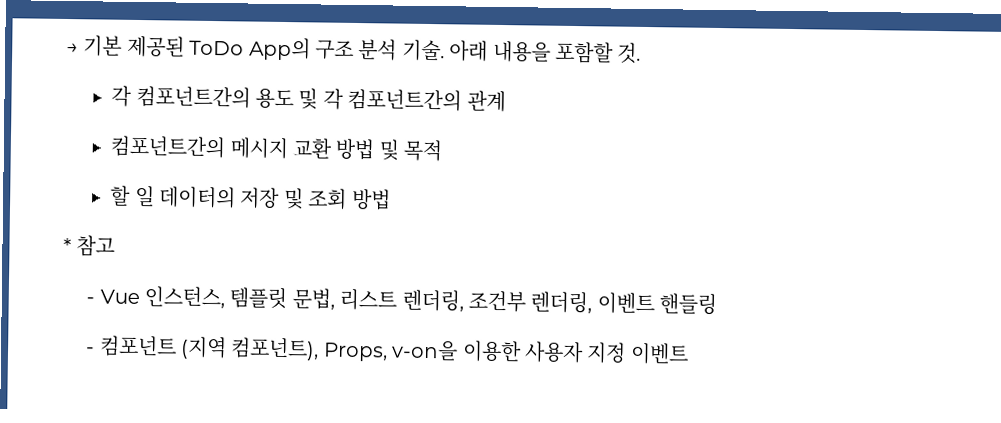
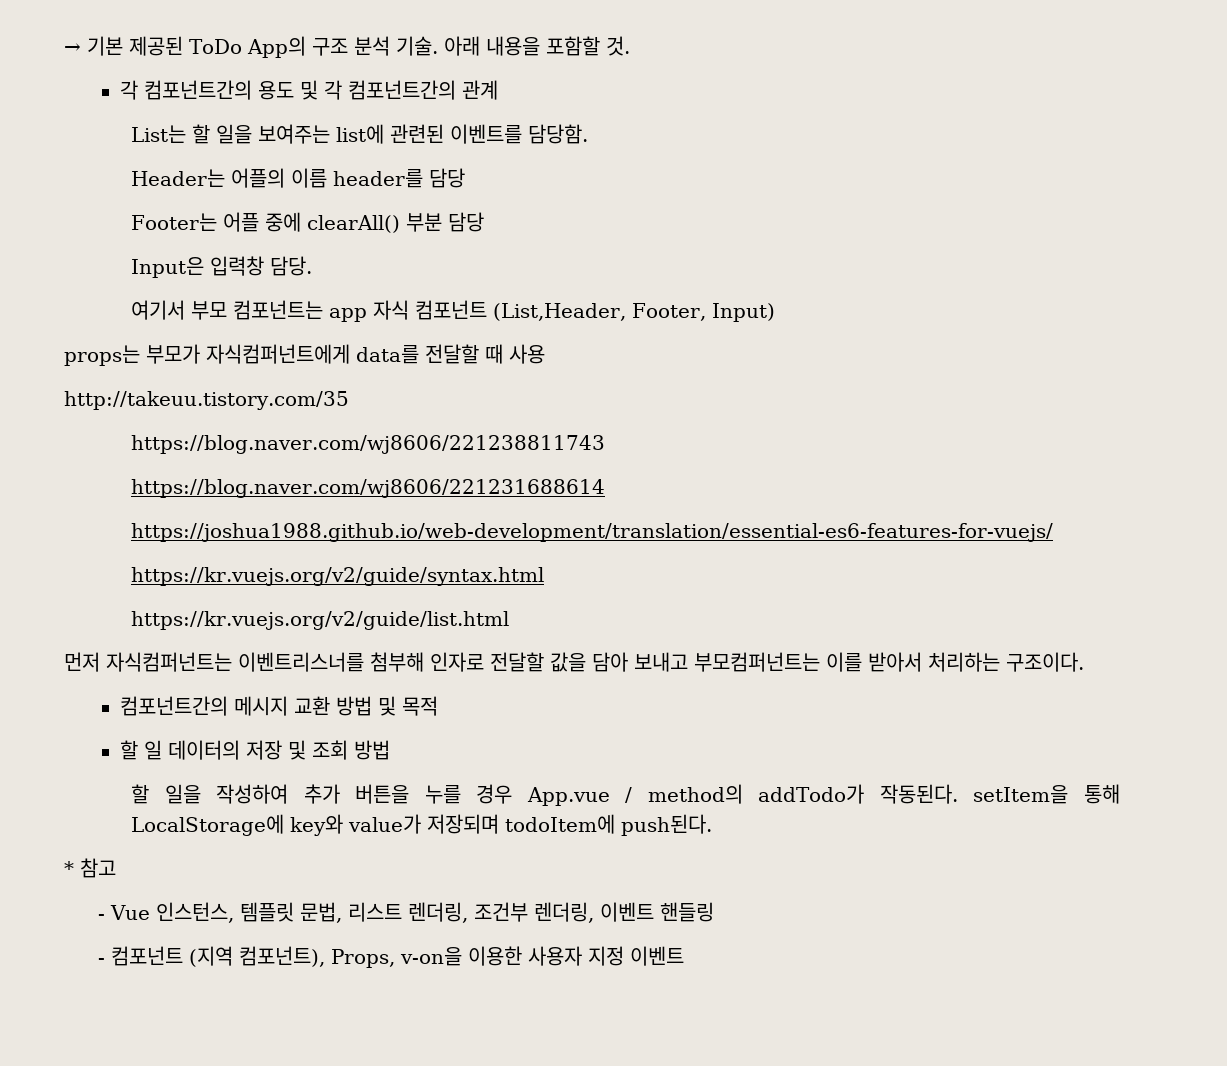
(506, 101) none -> [131,124,589,144] [131,168,466,188] [131,212,485,233] [131,256,313,278] [131,300,776,322] [64,344,545,366] [64,391,349,410] [131,435,606,454] [131,479,606,498] [131,523,1054,542] [131,567,545,586] [131,611,510,630] [64,652,1084,672] // List는 할 일을 보여주는 list에 관련된 이벤트를 담당함. // Header는 어플의 이름 header를 담당 // Footer는 어플 중에 clearAll() 부분 담당 // Input은 입력창 담당. // 여기서 부모 컴포넌트는 app 자식 컴포넌트 (List,Header, Footer, Input) // props는 부모가 자식컴퍼넌트에게 data를 전달할 때 사용 // http://takeuu.tistory.com/35 // https://blog.naver.com/wj8606/221238811743 // https://blog.naver.com/wj8606/221231688614 // https://joshua1988.github.io/web-development/translation/essential-es6-features-for-vuejs/ // https://kr.vuejs.org/v2/guide/syntax.html // https://kr.vuejs.org/v2/guide/list.html // 먼저 자식컴퍼넌트는 이벤트리스너를 첨부해 인자로 전달할 값을 담아 보내고 부모컴퍼넌트는 이를 받아서 처리하는 구조이다.
(391, 199) none -> [131,784,1120,806] [131,814,713,836] // 할 일을 작성하여 추가 버튼을 누를 경우 App.vue / method의 addTodo가 작동된다. setItem을 통해 LocalStorage에 key와 value가 저장되며 todoItem에 push된다.

